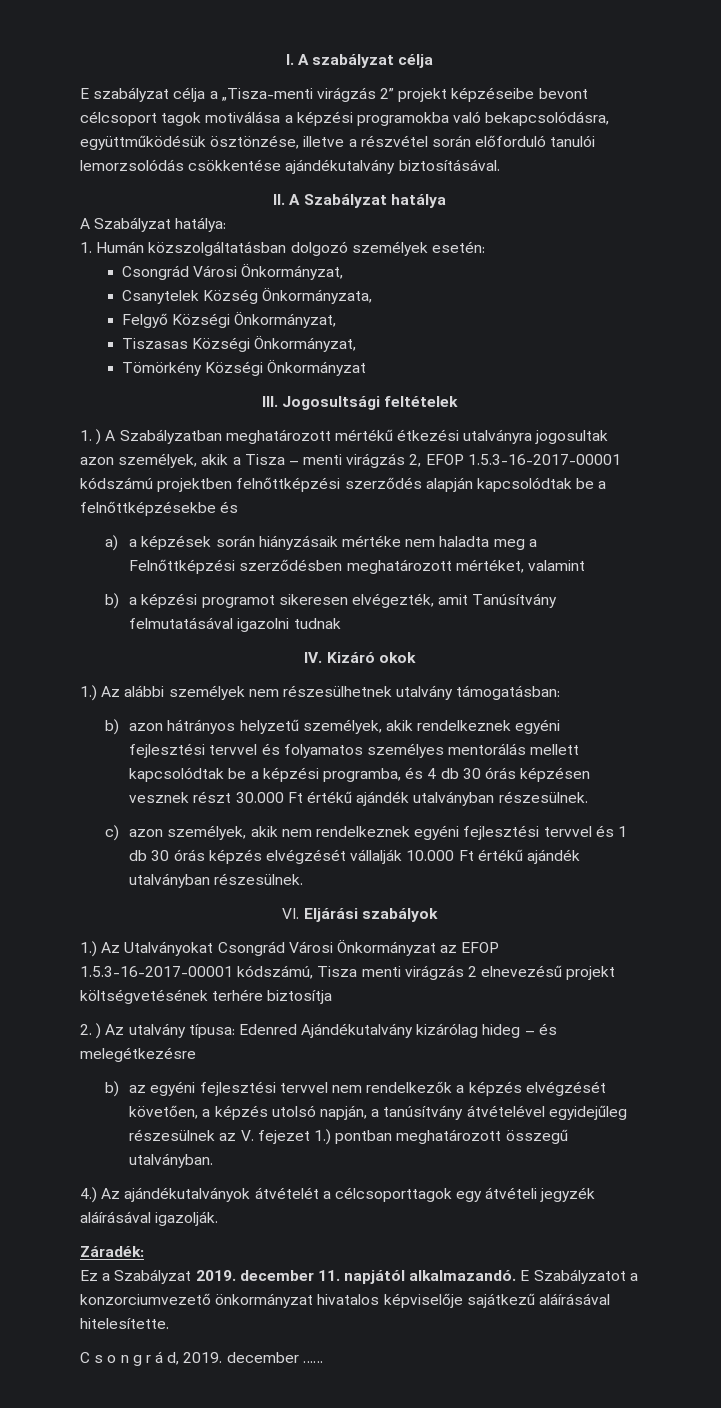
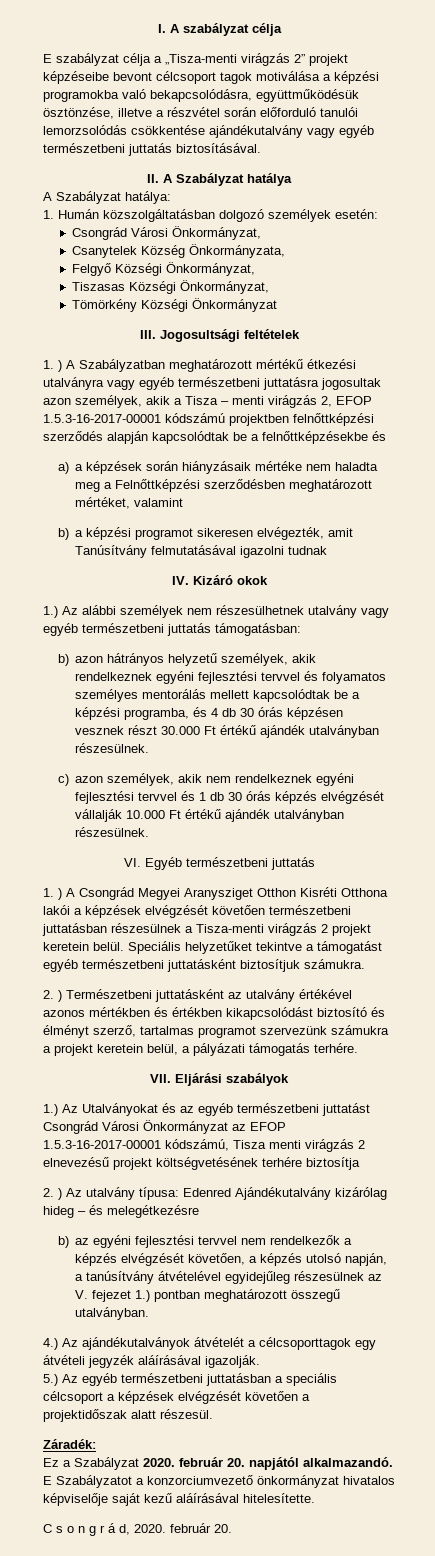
(396, 166) none -> [307,125,374,138] [43,143,172,156] vagy egyéb természetbeni juttatás
(533, 436) none -> [107,377,319,390] vagy egyéb természetbeni juttatásra
(454, 692) none -> [361,608,389,618] [43,623,211,636] vagy egyéb természetbeni juttatás
(300, 913) none -> [144,857,315,870] [43,887,388,900] [43,905,351,918] [42,923,371,936] [43,941,382,954] [43,959,365,972] [43,989,352,1002] [43,1007,385,1020] [43,1025,389,1038] [43,1043,358,1056] [150,1074,171,1083] Egyéb természetbeni juttatás // 1. ) A Csongrád Megyei Aranysziget Otthon Kisréti Otthona lakói a képzések elvégzését követően természetbeni juttatásban részesülnek a Tisza-menti virágzás 2 projekt keretein belül. Speciális helyzetűket tekintve a támogatást egyéb természetbeni juttatásként biztosítjuk számukra. // 2. ) Természetbeni juttatásként az utalvány értékével azonos mértékben és értékben kikapcsolódást biztosító és élményt szerző, tartalmas programot szervezünk számukra a projekt keretein belül, a pályázati támogatás terhére. // VII.
(214, 948) none -> [162,1103,370,1116] és az egyéb természetbeni juttatást
(219, 1218) none -> [43,1373,337,1386] [43,1391,310,1404] [43,1409,213,1422] // 5.) Az egyéb természetbeni juttatásban a speciális célcsoport a képzések elvégzését követően a projektidőszak alatt részesül.
[195,1270,340,1281] 2019. december 11. -> [143,1457,245,1467] 2020. február 20.
[466,1293,535,1308] sajátkezű -> [112,1493,172,1506] saját kezű
[183,1352,323,1363] 2019. december …… -> [134,1523,232,1533] 2020. február 20.

